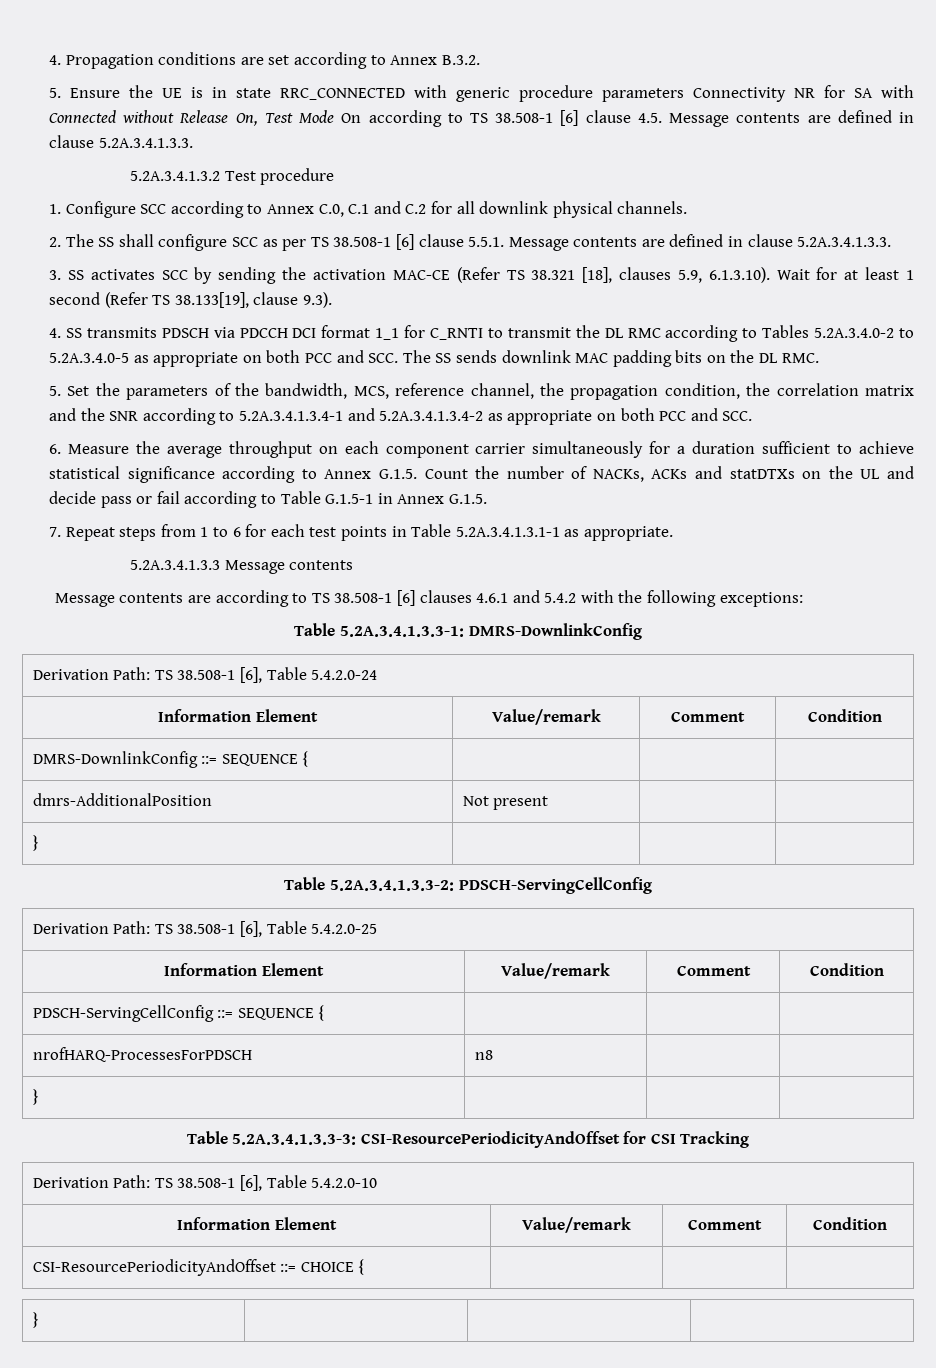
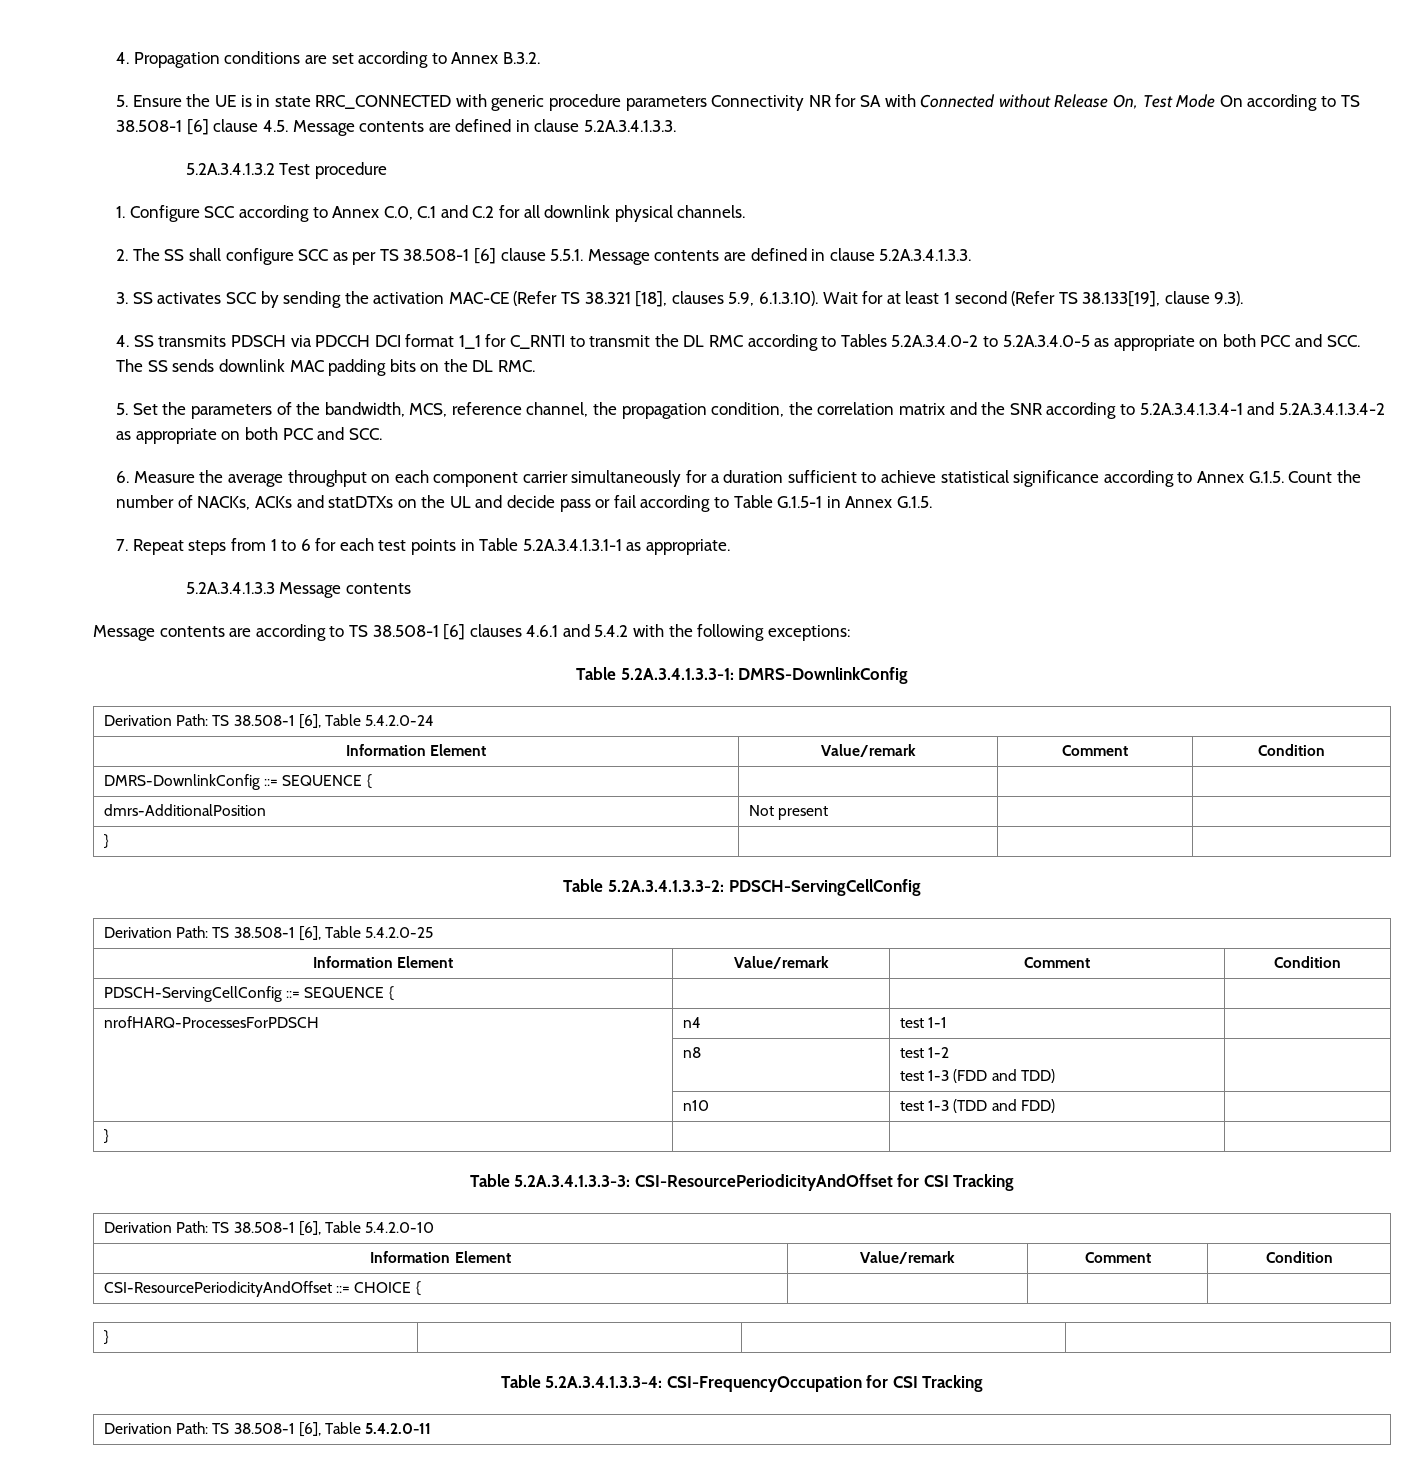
[474,1050,493,1060] n8 | -> [683,1017,702,1028] [900,1017,948,1028] [683,1047,702,1058] [900,1047,950,1058] [900,1069,1055,1083] [683,1100,710,1111] [900,1099,1055,1113] n4 | test 1-1 | // | n8 | test 1-2 // test 1-3 (FDD and TDD) | // | n10 | test 1-3 (TDD and FDD)
(39, 1320) none -> [500,1375,984,1392] [104,1422,432,1437] // Table 5.2A.3.4.1.3.3-4: CSI-FrequencyOccupation for CSI Tracking // Derivation Path: TS 38.508-1 [6], Table 5.4.2.0-11

